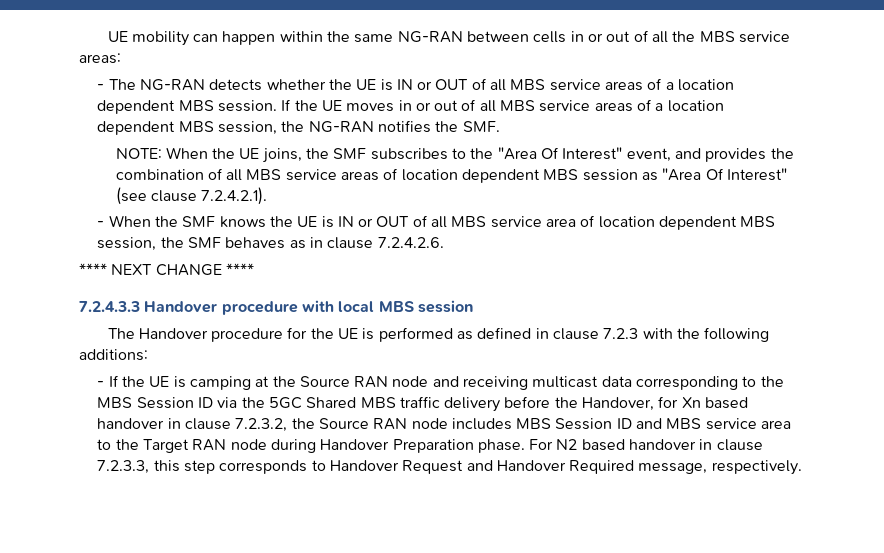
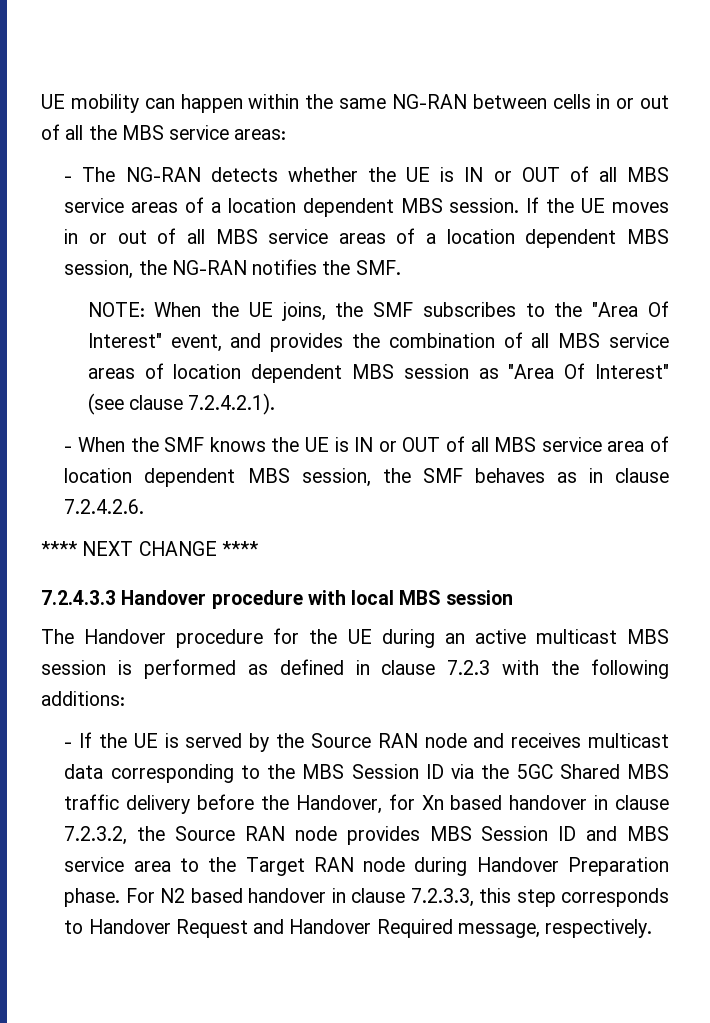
(359, 333) none -> [381,629,670,648] [41,660,106,675] during an active multicast MBS session
[189,376,270,390] camping at -> [185,733,270,752] served by
[463,376,529,390] receiving -> [511,733,582,748] receives
[451,418,512,430] includes -> [346,826,420,845] provides

